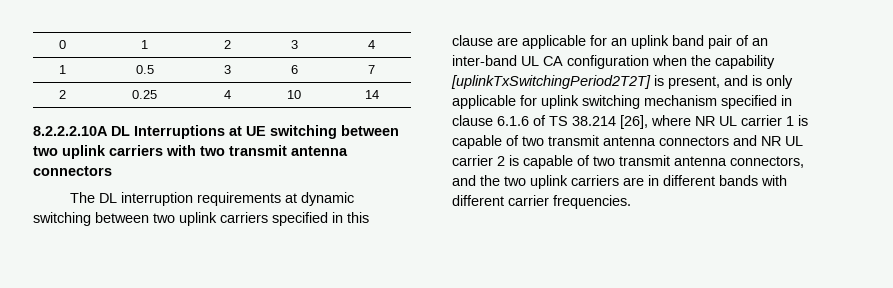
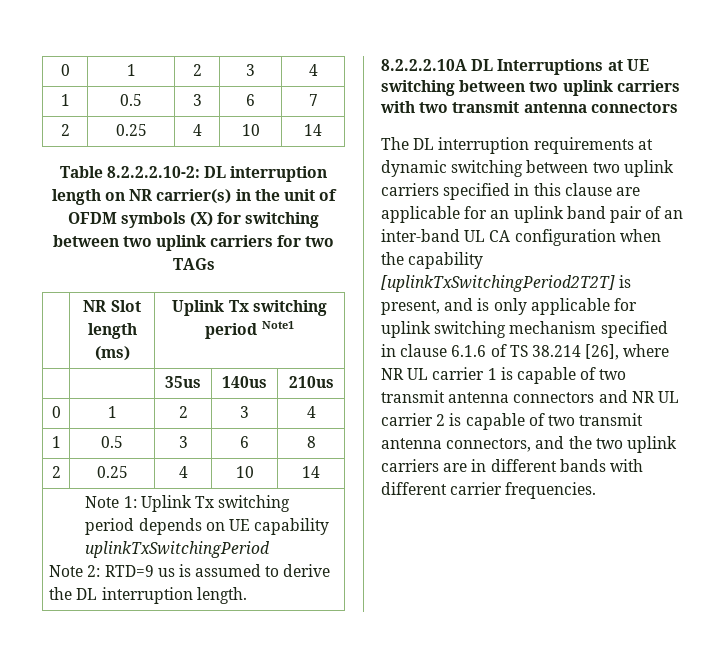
(379, 94) none -> [59,166,328,182] [51,189,338,205] [67,212,320,228] [52,235,335,251] [172,258,215,270] [83,300,141,312] [87,323,137,339] [94,346,130,361] [172,300,327,316] [205,321,294,339] [165,376,201,388] [222,376,267,388] [288,376,334,388] [51,406,61,418] [107,406,117,418] [178,406,188,418] [240,406,249,418] [306,406,316,418] [51,436,61,448] [101,436,123,448] [178,436,188,448] [240,436,249,448] [306,436,316,448] [51,466,61,478] [96,466,128,478] [178,466,188,478] [235,466,254,478] [302,466,320,478] [85,495,291,512] [85,518,330,535] [85,541,271,558] [49,564,331,577] [49,587,247,604] // Table 8.2.2.2.10-2: DL interruption length on NR carrier(s) in the unit of OFDM symbols (X) for switching between two uplink carriers for two TAGs // | NR Slot length (ms) | Uplink Tx switching period Note1 // | | 35us | 140us | 210us // 0 | 1 | 2 | 3 | 4 // 1 | 0.5 | 3 | 6 | 8 // 2 | 0.25 | 4 | 10 | 14 // Note 1: Uplink Tx switching period depends on UE capability uplinkTxSwitchingPeriod // Note 2: RTD=9 us is assumed to derive the DL interruption length.

